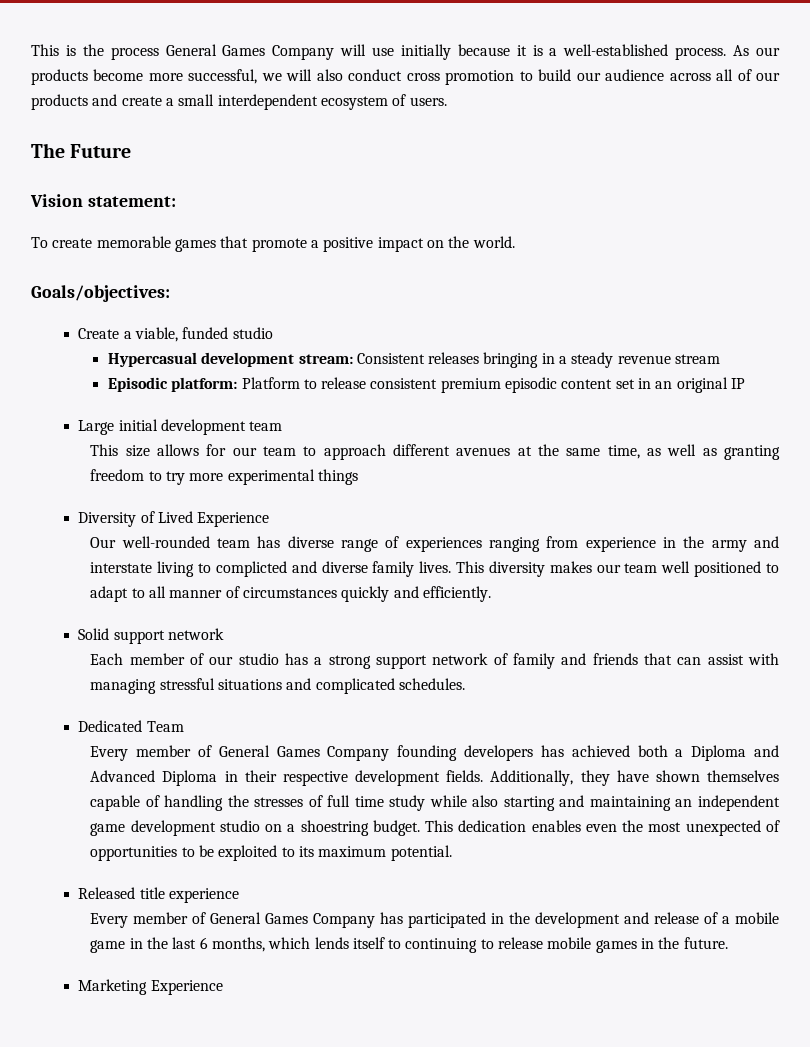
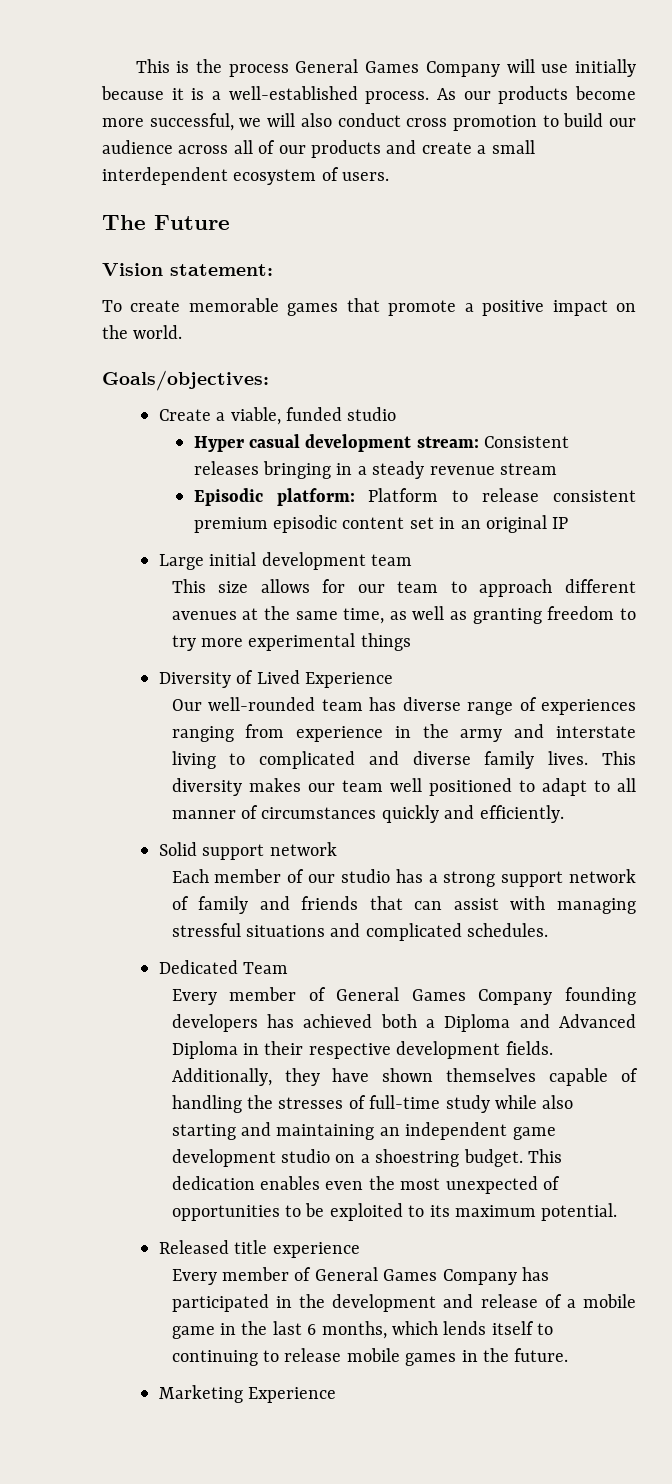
[107,352,197,367] Hypercasual -> [193,434,301,452] Hyper casual
[215,561,287,577] complicted -> [259,751,356,769] complicated
[327,795,384,807] full time -> [369,1095,441,1109] full-time

